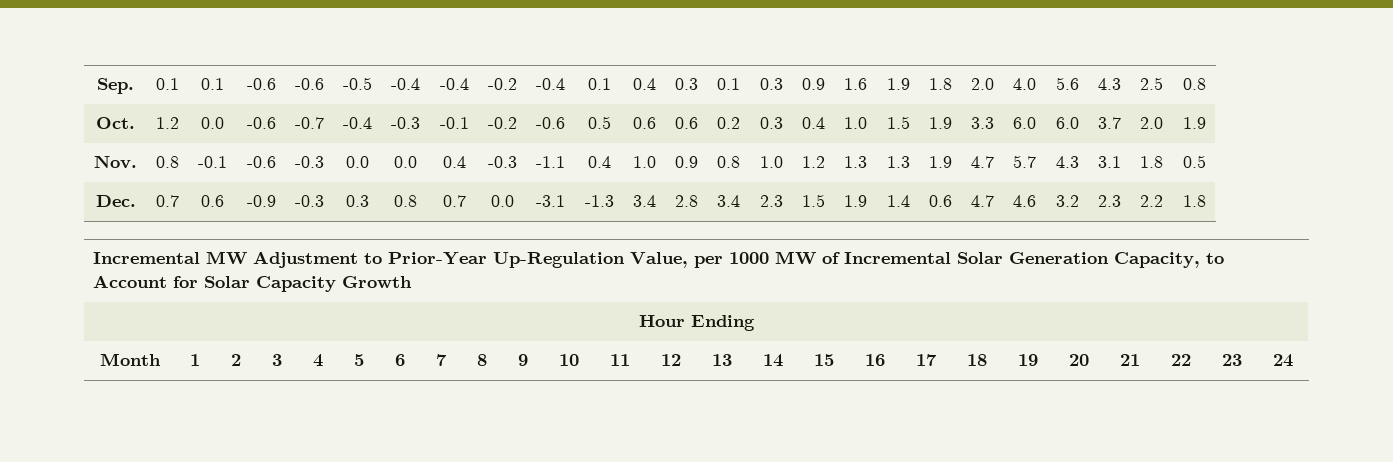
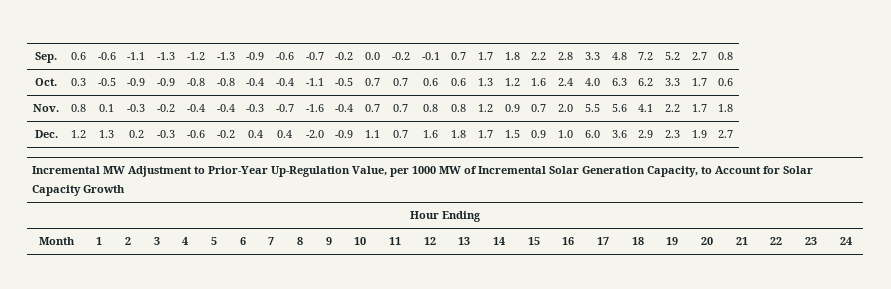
[156,78,179,90] [201,78,224,90] [246,78,276,90] [295,78,324,90] [343,77,372,90] [391,78,420,90] [439,78,469,90] [488,78,517,90] [536,78,565,90] [587,78,611,90] [633,78,656,90] [675,78,698,90] [717,78,740,90] [759,78,783,90] [802,78,825,90] [844,78,867,90] [886,78,910,90] [929,78,952,90] [971,78,994,90] [1013,78,1036,90] [1055,77,1079,90] [1098,78,1121,90] [1140,77,1163,90] [1182,78,1206,90] [96,117,135,129] [156,117,179,129] [201,117,224,129] [246,117,276,129] [295,117,324,129] [343,117,372,129] [391,117,420,129] [439,117,469,129] [488,117,517,129] [536,117,565,129] [587,116,611,129] [633,117,656,129] [675,117,698,129] [717,117,740,129] [759,117,783,129] [802,117,825,129] [844,117,867,129] [886,116,910,129] [929,117,952,129] [971,117,994,129] [1013,117,1036,129] [1055,117,1079,129] [1098,117,1121,129] [1140,117,1163,129] [1182,117,1206,129] [94,155,137,169] [156,156,179,168] [198,156,227,168] [246,156,276,168] [295,156,324,168] [346,156,369,168] [394,156,417,168] [442,156,466,168] [488,156,517,168] [536,156,565,168] [587,156,611,168] [633,156,656,168] [675,156,698,168] [717,156,740,168] [759,156,783,168] [802,156,825,168] [844,156,867,168] [886,156,910,168] [929,156,952,168] [971,156,994,168] [1013,155,1036,168] [1055,156,1079,168] [1098,156,1121,168] [1140,156,1163,168] [1182,155,1206,168] [95,195,136,207] [156,195,179,207] [201,195,224,207] [246,195,276,207] [295,195,324,207] [346,195,369,207] [394,195,417,207] [442,195,466,207] [491,195,514,207] [536,195,565,207] [584,195,614,207] [633,195,656,207] [675,195,698,207] [717,195,740,207] [759,195,783,207] [802,194,825,207] [844,195,867,207] [886,195,910,207] [929,195,952,207] [971,195,994,207] [1013,195,1036,207] [1055,195,1079,207] [1098,195,1121,207] [1140,195,1163,207] [1182,195,1206,207] 0.1 | 0.1 | -0.6 | -0.6 | -0.5 | -0.4 | -0.4 | -0.2 | -0.4 | 0.1 | 0.4 | 0.3 | 0.1 | 0.3 | 0.9 | 1.6 | 1.9 | 1.8 | 2.0 | 4.0 | 5.6 | 4.3 | 2.5 | 0.8 // Oct. | 1.2 | 0.0 | -0.6 | -0.7 | -0.4 | -0.3 | -0.1 | -0.2 | -0.6 | 0.5 | 0.6 | 0.6 | 0.2 | 0.3 | 0.4 | 1.0 | 1.5 | 1.9 | 3.3 | 6.0 | 6.0 | 3.7 | 2.0 | 1.9 // Nov. | 0.8 | -0.1 | -0.6 | -0.3 | 0.0 | 0.0 | 0.4 | -0.3 | -1.1 | 0.4 | 1.0 | 0.9 | 0.8 | 1.0 | 1.2 | 1.3 | 1.3 | 1.9 | 4.7 | 5.7 | 4.3 | 3.1 | 1.8 | 0.5 // Dec. | 0.7 | 0.6 | -0.9 | -0.3 | 0.3 | 0.8 | 0.7 | 0.0 | -3.1 | -1.3 | 3.4 | 2.8 | 3.4 | 2.3 | 1.5 | 1.9 | 1.4 | 0.6 | 4.7 | 4.6 | 3.2 | 2.3 | 2.2 | 1.8 -> [70,52,86,60] [97,52,116,60] [127,52,145,60] [156,52,175,60] [186,52,205,60] [216,52,235,60] [246,52,264,60] [275,52,294,60] [305,52,324,60] [335,52,353,60] [364,52,380,60] [391,52,410,60] [421,52,440,60] [451,52,466,60] [477,52,493,60] [504,52,520,60] [531,52,546,60] [557,52,573,60] [584,52,600,60] [611,52,627,60] [638,52,653,60] [664,52,680,60] [691,52,707,60] [718,52,733,60] [35,78,57,86] [70,78,86,86] [97,78,116,86] [127,78,145,86] [156,78,175,86] [186,78,205,86] [216,78,235,86] [246,78,264,86] [275,78,294,86] [305,78,324,86] [335,78,353,86] [364,78,380,86] [393,78,408,86] [423,78,438,86] [451,78,466,86] [477,78,493,86] [504,78,520,86] [531,78,546,86] [557,78,573,86] [584,78,600,86] [611,78,627,86] [638,78,653,86] [664,78,680,86] [691,78,707,86] [718,78,733,86] [33,104,59,112] [70,104,86,112] [99,104,114,112] [127,104,145,112] [156,104,175,112] [186,104,205,112] [216,104,235,112] [246,104,264,112] [275,104,294,112] [305,104,324,112] [335,104,353,112] [364,104,380,112] [393,104,408,112] [423,104,438,112] [451,104,466,112] [477,104,493,112] [504,104,520,112] [531,104,546,112] [557,104,573,112] [584,104,600,112] [611,104,627,112] [638,104,653,112] [664,104,680,112] [691,104,707,112] [718,104,733,112] [34,130,58,138] [70,130,86,138] [99,130,114,138] [128,130,144,138] [156,130,175,138] [186,130,205,138] [216,130,235,138] [247,130,263,138] [277,130,292,138] [305,130,324,138] [335,130,353,138] [364,130,380,138] [393,130,408,138] [423,130,438,138] [451,130,466,138] [477,130,493,138] [504,130,520,138] [531,130,546,138] [557,130,573,138] [584,130,600,138] [611,130,627,138] [638,130,653,138] [664,130,680,138] [691,130,707,138] [718,130,733,138] 0.6 | -0.6 | -1.1 | -1.3 | -1.2 | -1.3 | -0.9 | -0.6 | -0.7 | -0.2 | 0.0 | -0.2 | -0.1 | 0.7 | 1.7 | 1.8 | 2.2 | 2.8 | 3.3 | 4.8 | 7.2 | 5.2 | 2.7 | 0.8 // Oct. | 0.3 | -0.5 | -0.9 | -0.9 | -0.8 | -0.8 | -0.4 | -0.4 | -1.1 | -0.5 | 0.7 | 0.7 | 0.6 | 0.6 | 1.3 | 1.2 | 1.6 | 2.4 | 4.0 | 6.3 | 6.2 | 3.3 | 1.7 | 0.6 // Nov. | 0.8 | 0.1 | -0.3 | -0.2 | -0.4 | -0.4 | -0.3 | -0.7 | -1.6 | -0.4 | 0.7 | 0.7 | 0.8 | 0.8 | 1.2 | 0.9 | 0.7 | 2.0 | 5.5 | 5.6 | 4.1 | 2.2 | 1.7 | 1.8 // Dec. | 1.2 | 1.3 | 0.2 | -0.3 | -0.6 | -0.2 | 0.4 | 0.4 | -2.0 | -0.9 | 1.1 | 0.7 | 1.6 | 1.8 | 1.7 | 1.5 | 0.9 | 1.0 | 6.0 | 3.6 | 2.9 | 2.3 | 1.9 | 2.7

